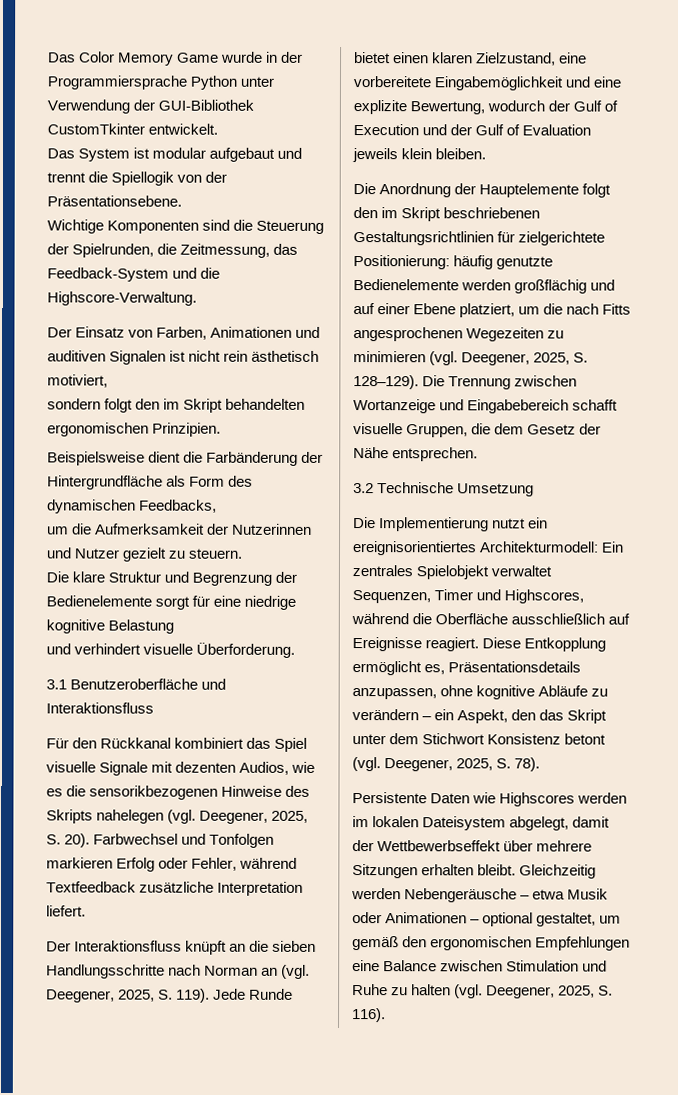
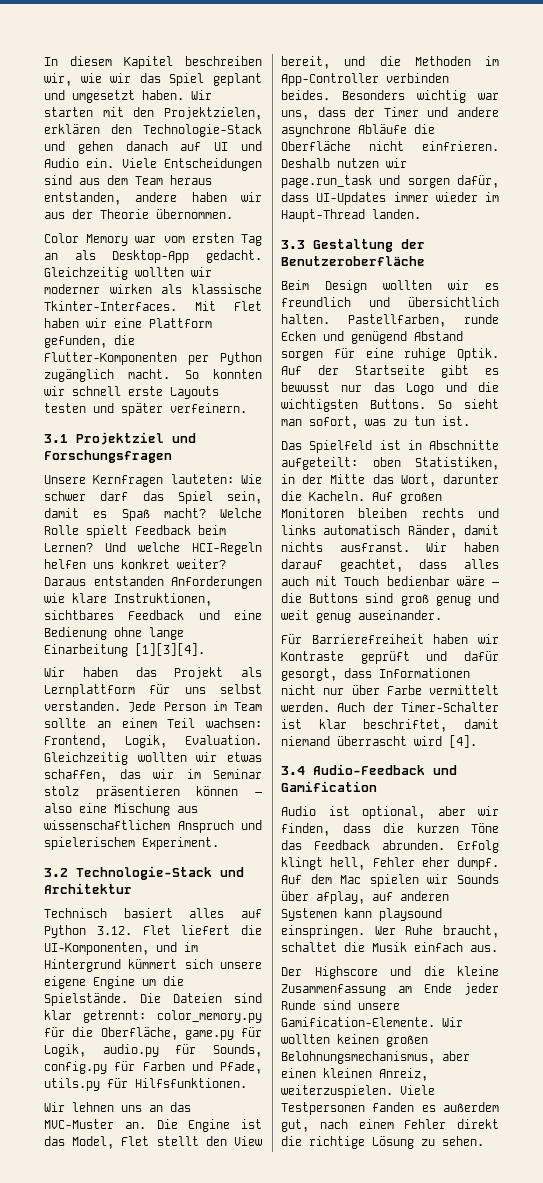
[48,51,304,66] [47,75,275,90] [47,99,255,114] [47,123,219,135] [47,147,303,162] [47,171,228,186] [47,195,182,207] [47,219,325,234] [47,243,299,258] [47,267,221,282] [47,291,197,306] [47,326,321,340] [47,350,320,365] [47,374,108,388] [47,398,306,413] [47,422,222,437] [47,451,324,466] [47,475,254,490] [47,499,218,514] [47,523,313,535] [46,547,243,562] [46,571,298,586] [46,595,297,610] [46,619,175,634] [46,642,296,658] [46,678,227,690] [46,702,154,714] [46,737,308,752] [46,761,316,776] [46,785,311,800] [46,809,309,824] [46,833,275,848] [46,857,298,872] [46,881,304,896] [46,905,86,917] [46,940,317,955] [46,964,311,979] [46,988,294,1003] [354,52,588,66] [353,76,622,91] [353,100,619,115] [353,124,592,136] [352,148,487,163] [353,183,612,198] [353,207,541,222] [353,231,606,246] [353,255,554,270] [353,279,616,294] [353,303,632,318] [353,327,565,342] [353,351,589,366] [353,375,578,390] [353,399,619,414] [353,423,602,438] [353,447,479,462] [353,482,535,497] [353,517,549,532] [352,541,625,556] [352,565,553,580] [352,589,585,604] [351,613,631,625] [352,637,607,652] [352,661,582,676] [352,685,609,700] [352,709,608,724] [352,733,607,745] [352,757,541,772] [352,792,628,807] [352,816,611,831] [352,840,593,852] [352,864,597,879] [351,888,609,903] [352,912,622,927] [352,936,631,951] [352,960,608,972] [352,984,614,999] [352,1008,386,1023] Das Color Memory Game wurde in der Programmiersprache Python unter Verwendung der GUI-Bibliothek CustomTkinter entwickelt. // Das System ist modular aufgebaut und trennt die Spiellogik von der Präsentationsebene. // Wichtige Komponenten sind die Steuerung der Spielrunden, die Zeitmessung, das Feedback-System und die Highscore-Verwaltung. // Der Einsatz von Farben, Animationen und auditiven Signalen ist nicht rein ästhetisch motiviert, // sondern folgt den im Skript behandelten ergonomischen Prinzipien. // Beispielsweise dient die Farbänderung der Hintergrundfläche als Form des dynamischen Feedbacks, // um die Aufmerksamkeit der Nutzerinnen und Nutzer gezielt zu steuern. // Die klare Struktur und Begrenzung der Bedienelemente sorgt für eine niedrige kognitive Belastung // und verhindert visuelle Überforderung. // 3.1 Benutzeroberfläche und Interaktionsfluss // Für den Rückkanal kombiniert das Spiel visuelle Signale mit dezenten Audios, wie es die sensorikbezogenen Hinweise des Skripts nahelegen (vgl. Deegener, 2025, S. 20). Farbwechsel und Tonfolgen markieren Erfolg oder Fehler, während Textfeedback zusätzliche Interpretation liefert. // Der Interaktionsfluss knüpft an die sieben Handlungsschritte nach Norman an (vgl. Deegener, 2025, S. 119). Jede Runde bietet einen klaren Zielzustand, eine vorbereitete Eingabemöglichkeit und eine explizite Bewertung, wodurch der Gulf of Execution und der Gulf of Evaluation jeweils klein bleiben. // Die Anordnung der Hauptelemente folgt den im Skript beschriebenen Gestaltungsrichtlinien für zielgerichtete Positionierung: häufig genutzte Bedienelemente werden großflächig und auf einer Ebene platziert, um die nach Fitts angesprochenen Wegezeiten zu minimieren (vgl. Deegener, 2025, S. 128–129). Die Trennung zwischen Wortanzeige und Eingabebereich schafft visuelle Gruppen, die dem Gesetz der Nähe entsprechen. // 3.2 Technische Umsetzung // Die Implementierung nutzt ein ereignisorientiertes Architekturmodell: Ein zentrales Spielobjekt verwaltet Sequenzen, Timer und Highscores, während die Oberfläche ausschließlich auf Ereignisse reagiert. Diese Entkopplung ermöglicht es, Präsentationsdetails anzupassen, ohne kognitive Abläufe zu verändern – ein Aspekt, den das Skript unter dem Stichwort Konsistenz betont (vgl. Deegener, 2025, S. 78). // Persistente Daten wie Highscores werden im lokalen Dateisystem abgelegt, damit der Wettbewerbseffekt über mehrere Sitzungen erhalten bleibt. Gleichzeitig werden Nebengeräusche – etwa Musik oder Animationen – optional gestaltet, um gemäß den ergonomischen Empfehlungen eine Balance zwischen Stimulation und Ruhe zu halten (vgl. Deegener, 2025, S. 116). -> [44,56,262,69] [44,73,262,86] [44,90,212,103] [44,107,262,120] [44,124,262,137] [44,141,262,154] [44,158,262,171] [44,175,212,185] [44,192,262,205] [44,209,233,219] [44,233,262,246] [44,250,262,263] [44,267,212,280] [44,284,262,294] [44,301,262,311] [44,318,212,328] [44,335,135,348] [44,352,262,365] [44,369,262,382] [44,386,219,399] [44,403,247,416] [44,432,196,445] [44,450,172,463] [44,474,262,487] [44,491,262,504] [44,508,262,521] [44,525,226,538] [44,542,262,555] [44,559,226,569] [44,576,262,589] [44,593,212,606] [44,610,262,620] [44,627,184,640] [44,643,205,657] [44,667,262,679] [44,684,262,697] [44,701,262,712] [44,718,262,728] [44,735,262,748] [44,752,262,765] [44,769,262,782] [44,786,262,799] [44,803,198,816] [44,820,262,833] [44,837,219,850] [44,866,244,880] [44,883,132,894] [44,908,262,918] [44,925,262,938] [44,942,198,955] [44,959,262,972] [44,976,184,989] [44,993,262,1006] [44,1010,262,1023] [44,1027,262,1040] [44,1044,262,1057] [44,1061,262,1074] [44,1078,247,1091] [44,1102,191,1112] [44,1119,262,1132] [44,1136,262,1149] [281,56,499,69] [281,73,449,86] [281,90,499,103] [281,107,499,120] [281,124,435,137] [281,141,499,151] [281,158,407,168] [281,175,499,188] [281,192,499,205] [281,209,421,222] [281,239,425,252] [281,256,425,266] [281,280,499,293] [281,297,499,307] [281,314,499,327] [281,331,463,344] [281,348,499,361] [281,365,499,378] [281,382,499,395] [281,399,499,412] [281,416,470,429] [281,440,499,453] [281,457,499,470] [281,474,499,487] [281,491,442,504] [281,508,499,518] [281,525,499,538] [281,542,499,552] [281,559,499,572] [281,576,499,586] [281,593,499,606] [281,610,442,623] [281,634,499,644] [281,651,499,664] [281,668,470,681] [281,685,499,695] [281,702,499,712] [281,719,499,732] [281,735,477,748] [281,764,457,775] [281,781,377,792] [281,806,499,819] [281,823,499,836] [281,840,499,853] [281,857,499,870] [281,874,499,887] [281,891,449,904] [281,908,442,921] [281,925,499,938] [281,942,498,952] [281,966,499,979] [281,983,499,996] [281,1000,400,1010] [281,1017,463,1027] [281,1034,428,1047] [281,1051,470,1064] [281,1068,428,1081] [281,1085,435,1098] [281,1102,499,1115] [281,1119,499,1132] [281,1136,484,1149] In diesem Kapitel beschreiben wir, wie wir das Spiel geplant und umgesetzt haben. Wir starten mit den Projektzielen, erklären den Technologie-Stack und gehen danach auf UI und Audio ein. Viele Entscheidungen sind aus dem Team heraus entstanden, andere haben wir aus der Theorie übernommen. // Color Memory war vom ersten Tag an als Desktop-App gedacht. Gleichzeitig wollten wir moderner wirken als klassische Tkinter-Interfaces. Mit Flet haben wir eine Plattform gefunden, die Flutter-Komponenten per Python zugänglich macht. So konnten wir schnell erste Layouts testen und später verfeinern. // 3.1 Projektziel und Forschungsfragen // Unsere Kernfragen lauteten: Wie schwer darf das Spiel sein, damit es Spaß macht? Welche Rolle spielt Feedback beim Lernen? Und welche HCI-Regeln helfen uns konkret weiter? Daraus entstanden Anforderungen wie klare Instruktionen, sichtbares Feedback und eine Bedienung ohne lange Einarbeitung [1][3][4]. // Wir haben das Projekt als Lernplattform für uns selbst verstanden. Jede Person im Team sollte an einem Teil wachsen: Frontend, Logik, Evaluation. Gleichzeitig wollten wir etwas schaffen, das wir im Seminar stolz präsentieren können – also eine Mischung aus wissenschaftlichem Anspruch und spielerischem Experiment. // 3.2 Technologie-Stack und Architektur // Technisch basiert alles auf Python 3.12. Flet liefert die UI-Komponenten, und im Hintergrund kümmert sich unsere eigene Engine um die Spielstände. Die Dateien sind klar getrennt: color_memory.py für die Oberfläche, game.py für Logik, audio.py für Sounds, config.py für Farben und Pfade, utils.py für Hilfsfunktionen. // Wir lehnen uns an das MVC-Muster an. Die Engine ist das Model, Flet stellt den View bereit, und die Methoden im App-Controller verbinden beides. Besonders wichtig war uns, dass der Timer und andere asynchrone Abläufe die Oberfläche nicht einfrieren. Deshalb nutzen wir page.run_task und sorgen dafür, dass UI-Updates immer wieder im Haupt-Thread landen. // 3.3 Gestaltung der Benutzeroberfläche // Beim Design wollten wir es freundlich und übersichtlich halten. Pastellfarben, runde Ecken und genügend Abstand sorgen für eine ruhige Optik. Auf der Startseite gibt es bewusst nur das Logo und die wichtigsten Buttons. So sieht man sofort, was zu tun ist. // Das Spielfeld ist in Abschnitte aufgeteilt: oben Statistiken, in der Mitte das Wort, darunter die Kacheln. Auf großen Monitoren bleiben rechts und links automatisch Ränder, damit nichts ausfranst. Wir haben darauf geachtet, dass alles auch mit Touch bedienbar wäre – die Buttons sind groß genug und weit genug auseinander. // Für Barrierefreiheit haben wir Kontraste geprüft und dafür gesorgt, dass Informationen nicht nur über Farbe vermittelt werden. Auch der Timer-Schalter ist klar beschriftet, damit niemand überrascht wird [4]. // 3.4 Audio-Feedback und Gamification // Audio ist optional, aber wir finden, dass die kurzen Töne das Feedback abrunden. Erfolg klingt hell, Fehler eher dumpf. Auf dem Mac spielen wir Sounds über afplay, auf anderen Systemen kann playsound einspringen. Wer Ruhe braucht, schaltet die Musik einfach aus. // Der Highscore und die kleine Zusammenfassung am Ende jeder Runde sind unsere Gamification-Elemente. Wir wollten keinen großen Belohnungsmechanismus, aber einen kleinen Anreiz, weiterzuspielen. Viele Testpersonen fanden es außerdem gut, nach einem Fehler direkt die richtige Lösung zu sehen.

